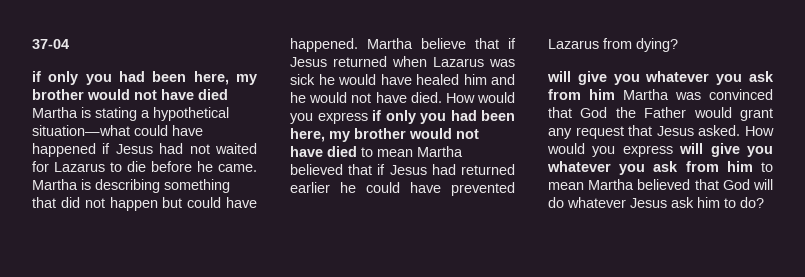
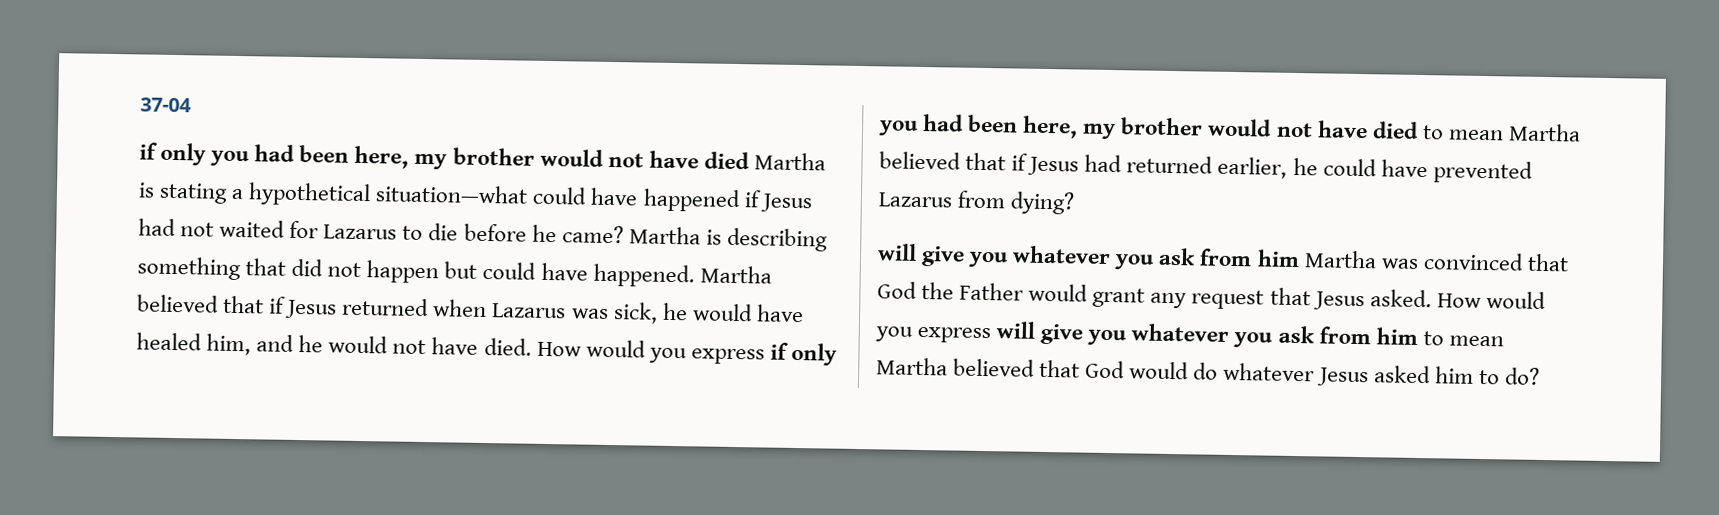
[218,164,257,172] came. -> [561,225,624,244] came?
[421,38,466,49] believe -> [137,294,219,313] believed
[290,74,315,85] sick -> [612,302,658,324] sick,
[463,74,487,85] him -> [206,333,252,356] him,
[290,182,330,193] earlier -> [1217,156,1288,179] earlier,
[753,179,773,190] will -> [1129,361,1190,380] would
[671,197,694,208] ask -> [1373,365,1431,384] asked

